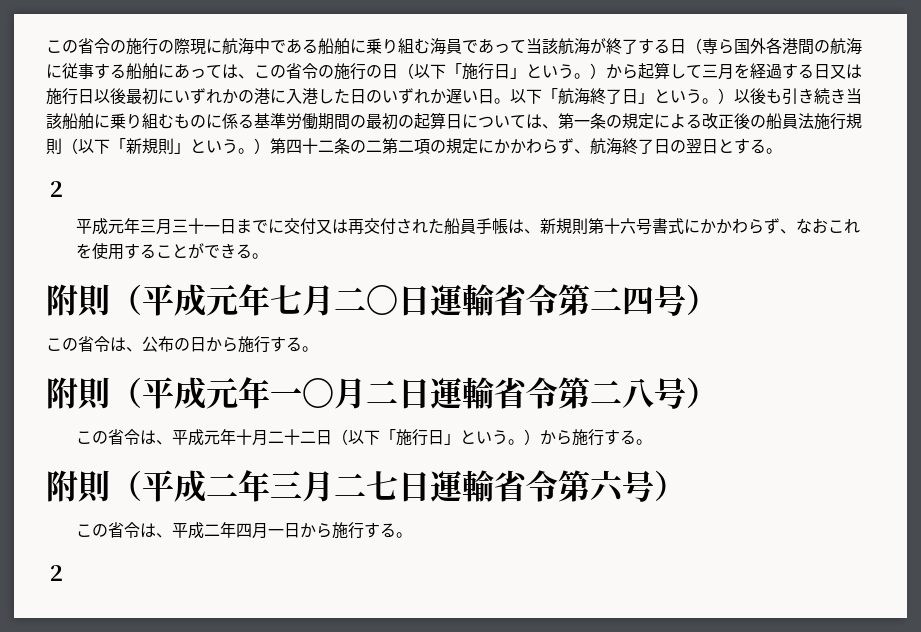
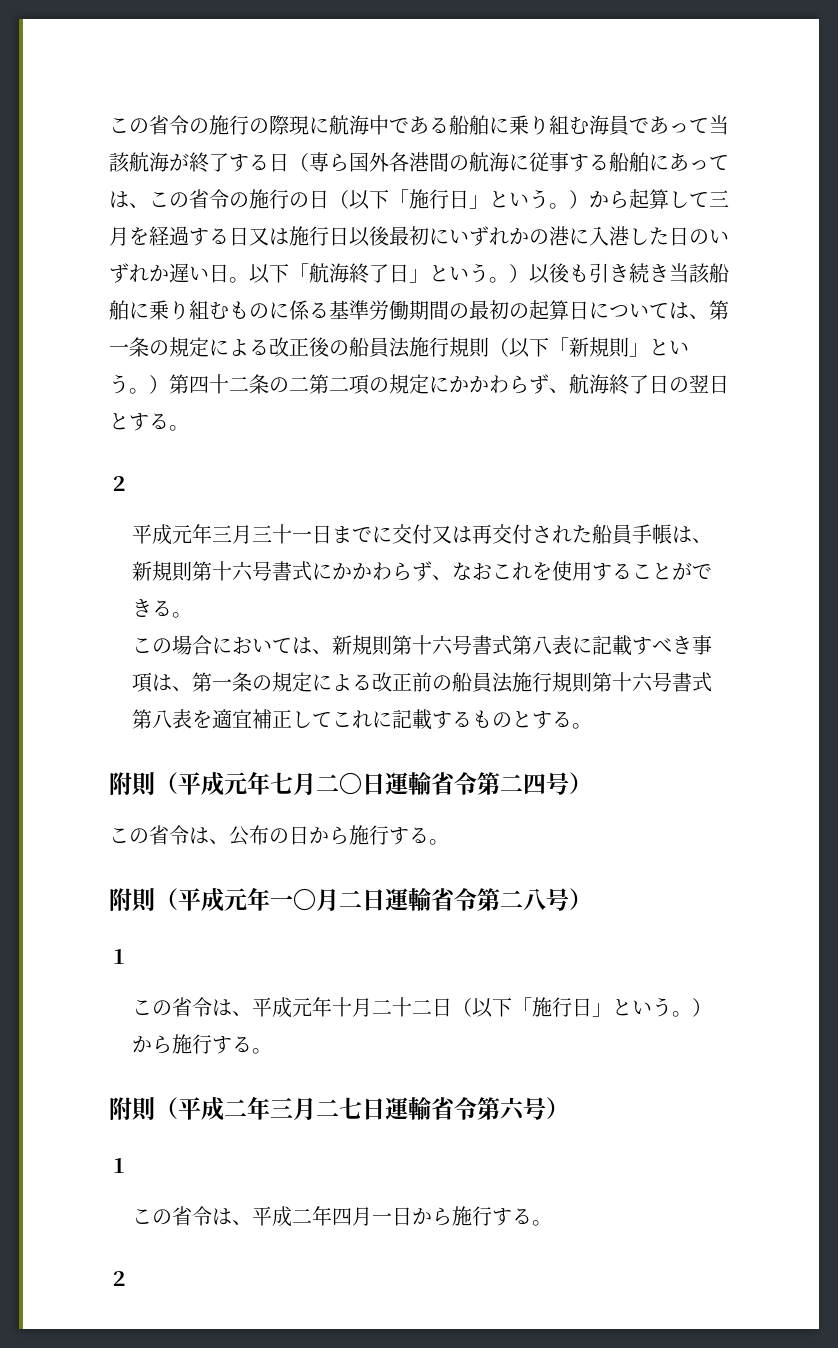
(268, 256) none -> [132,635,713,656] [132,672,713,693] [132,709,593,730] // この場合においては、新規則第十六号書式第八表に記載すべき事項は、第一条の規定による改正前の船員法施行規則第十六号書式第八表を適宜補正してこれに記載するものとする。
(718, 392) none -> [109,949,129,964] // １
(686, 485) none -> [109,1158,129,1173] // １

